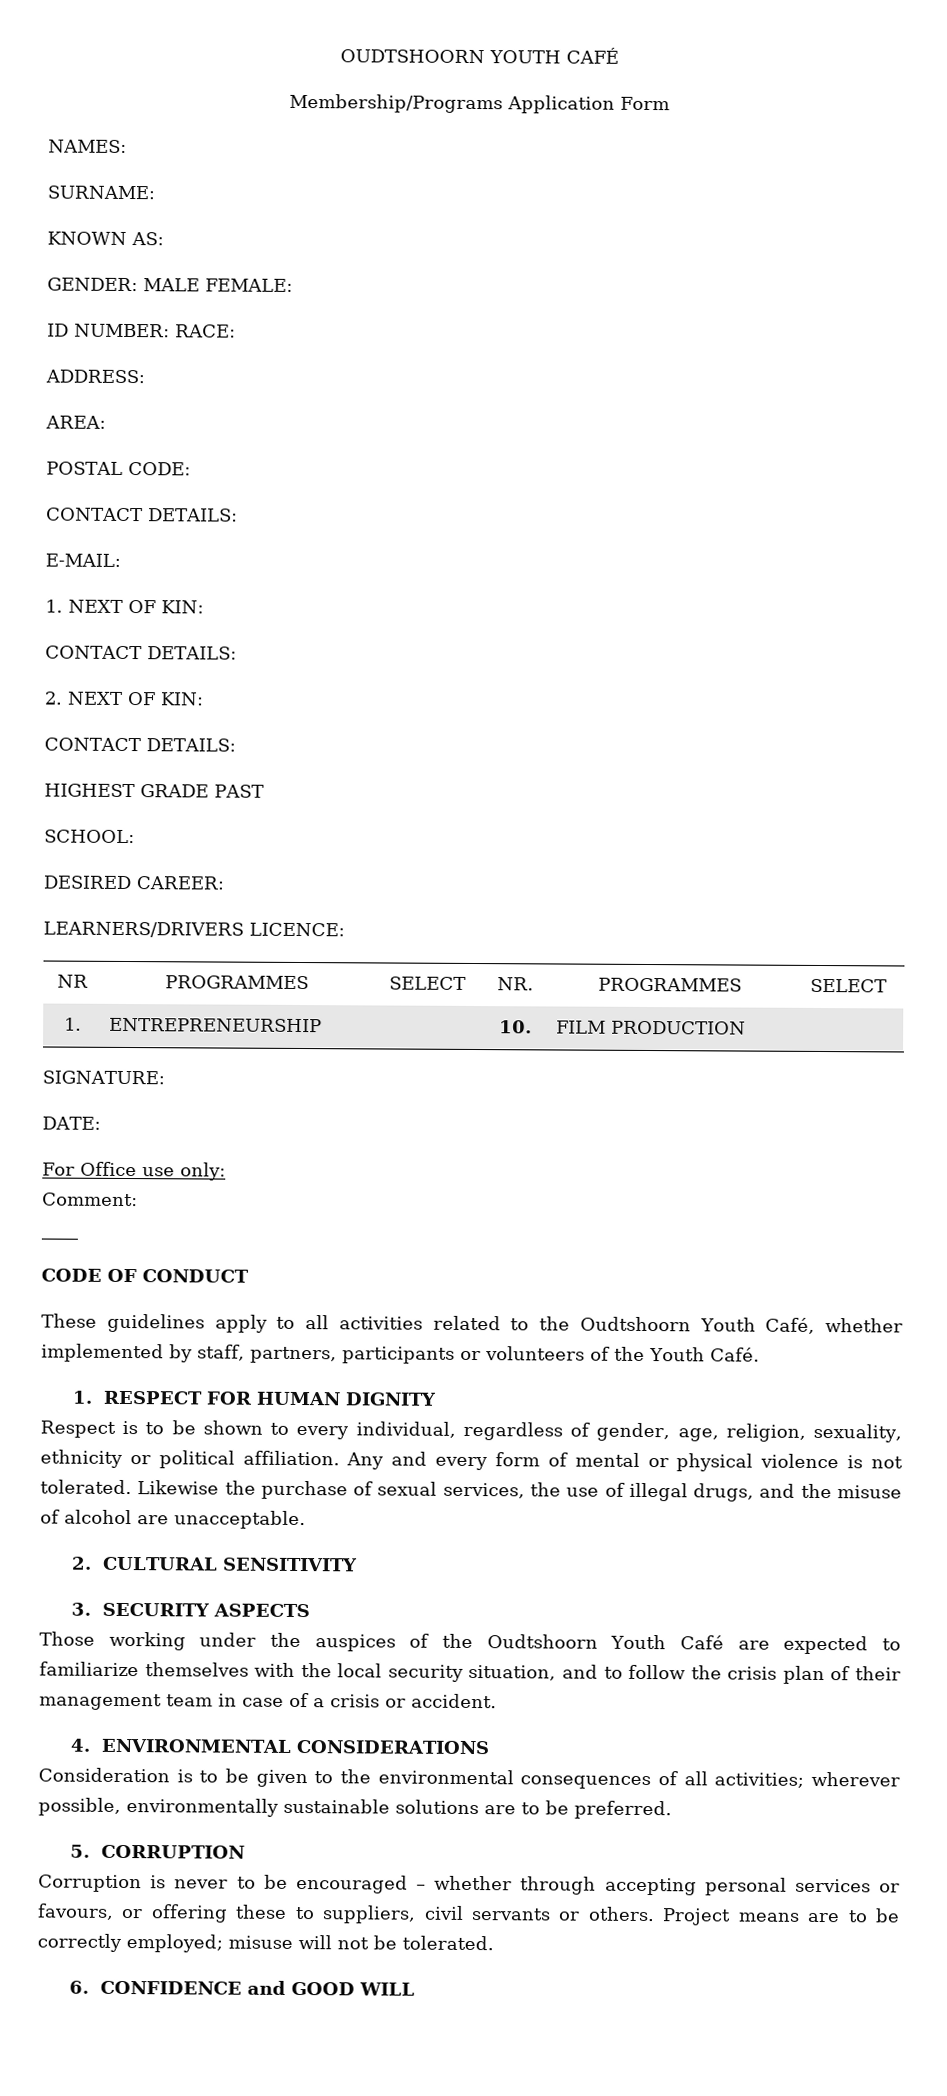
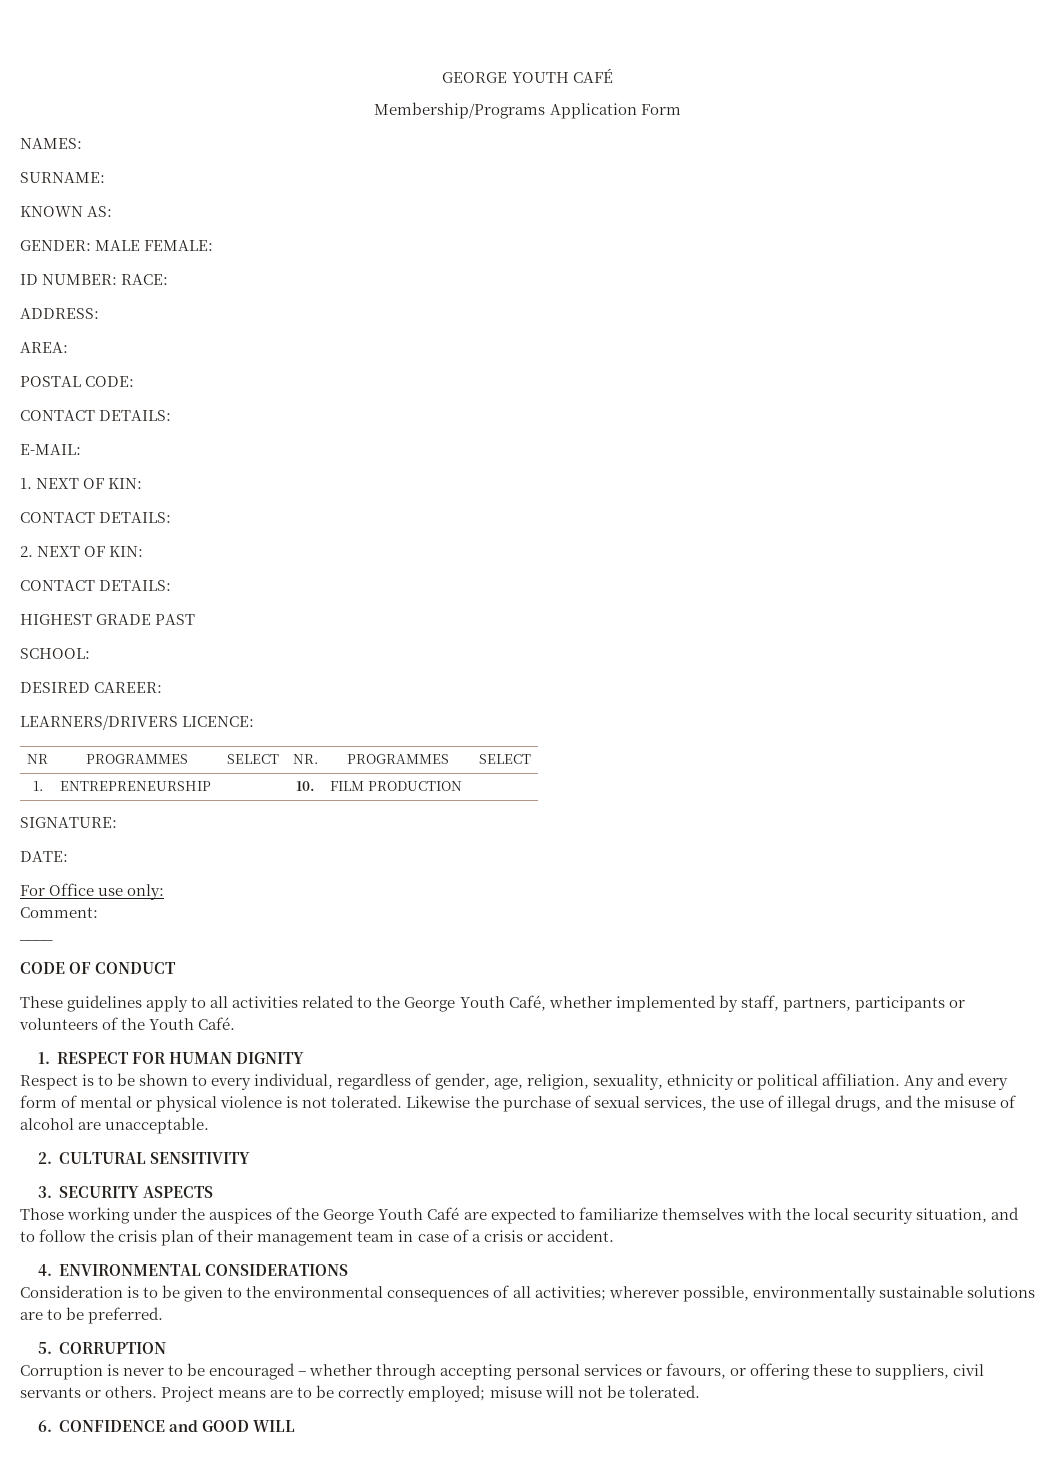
[339,49,485,64] OUDTSHOORN -> [442,72,508,83] GEORGE
[579,1316,691,1332] Oudtshoorn -> [404,997,456,1012] George
[486,1634,598,1649] Oudtshoorn -> [323,1209,375,1224] George

